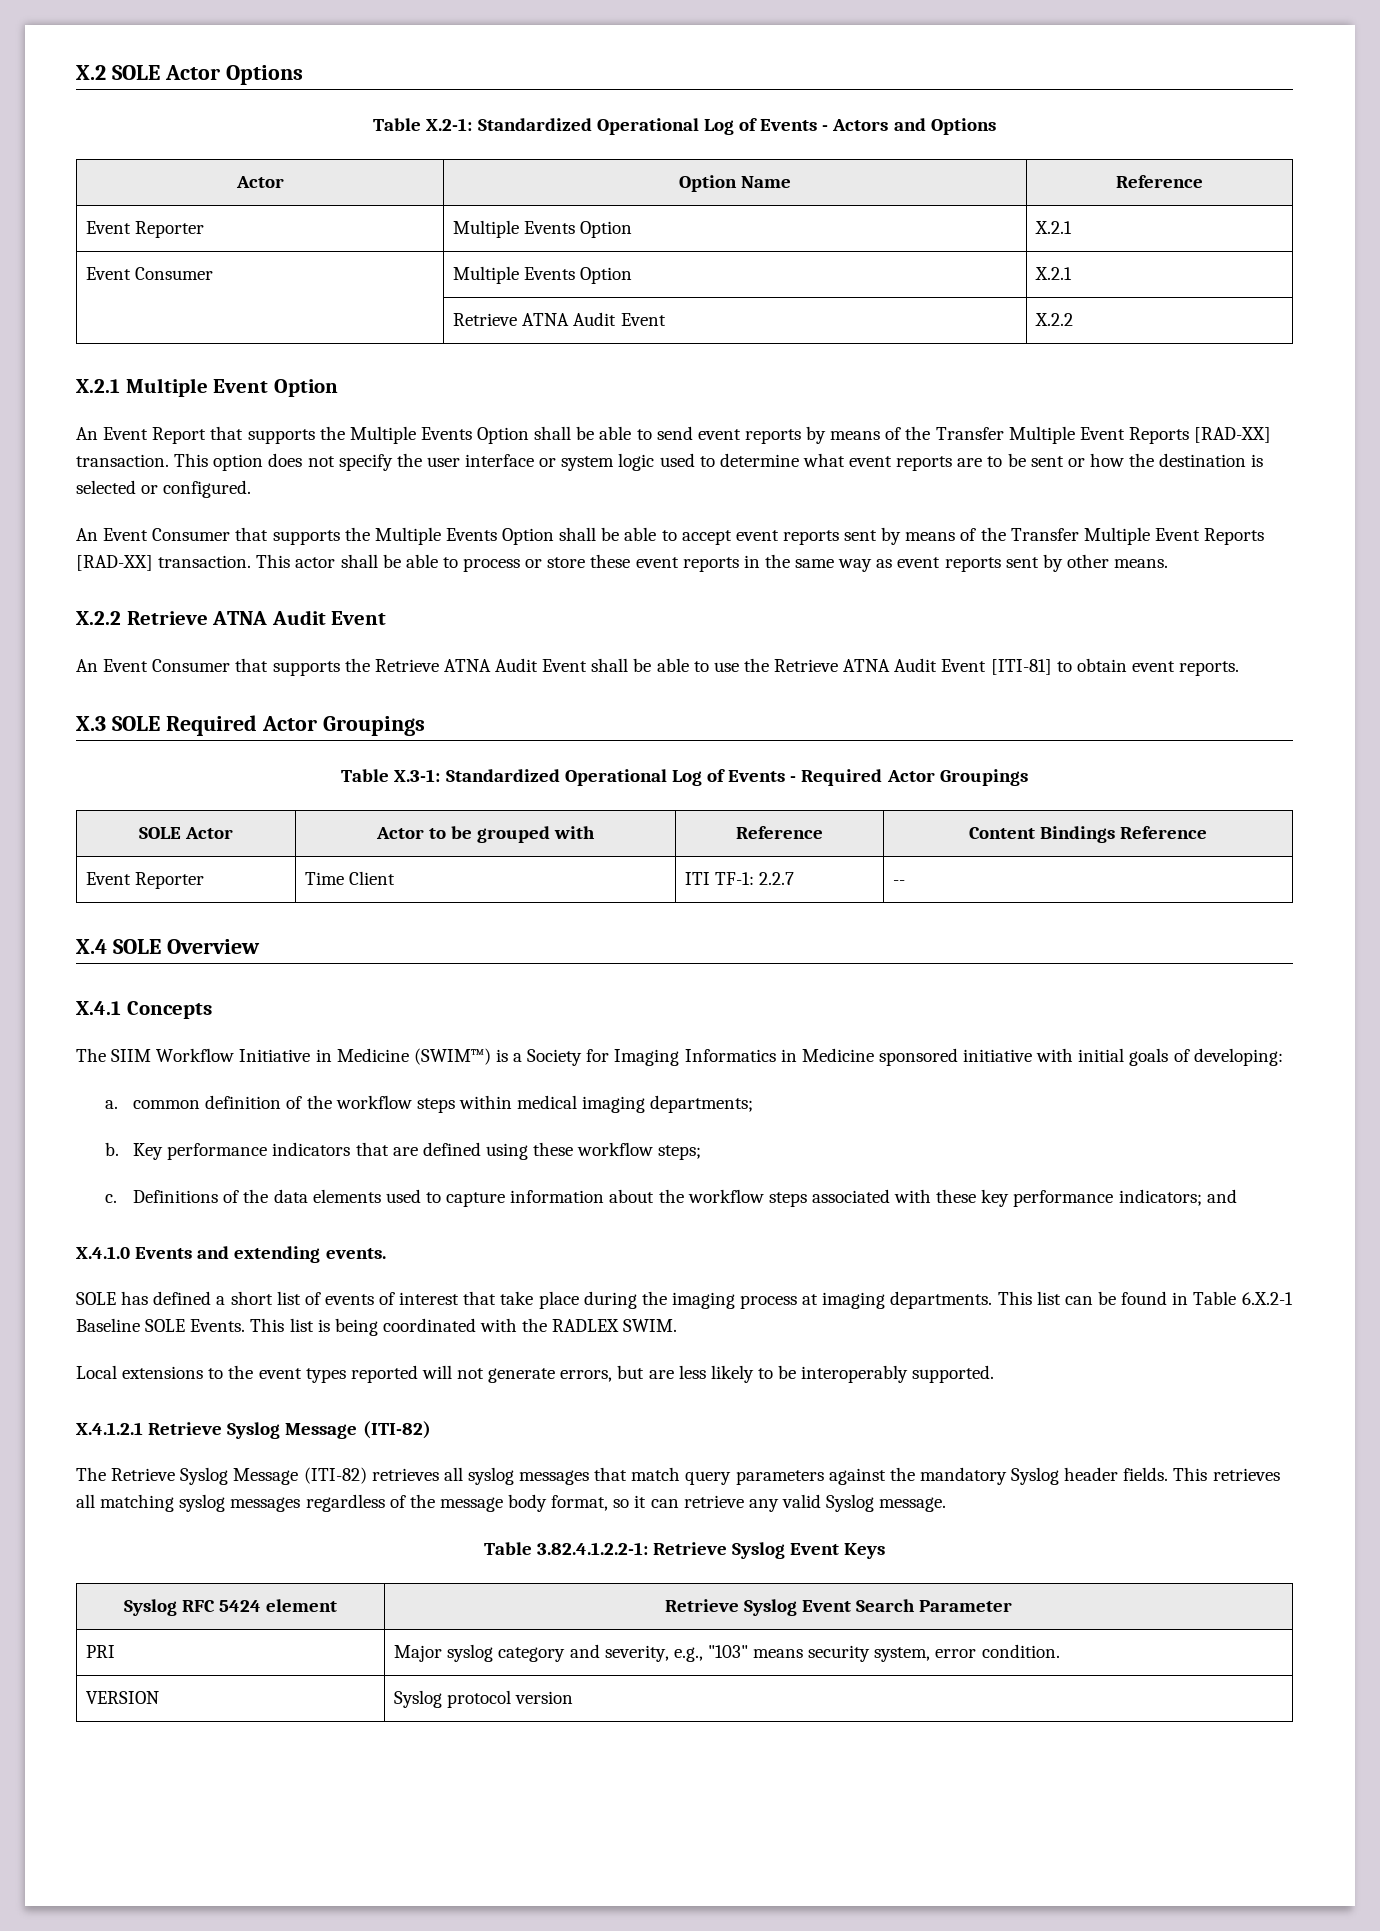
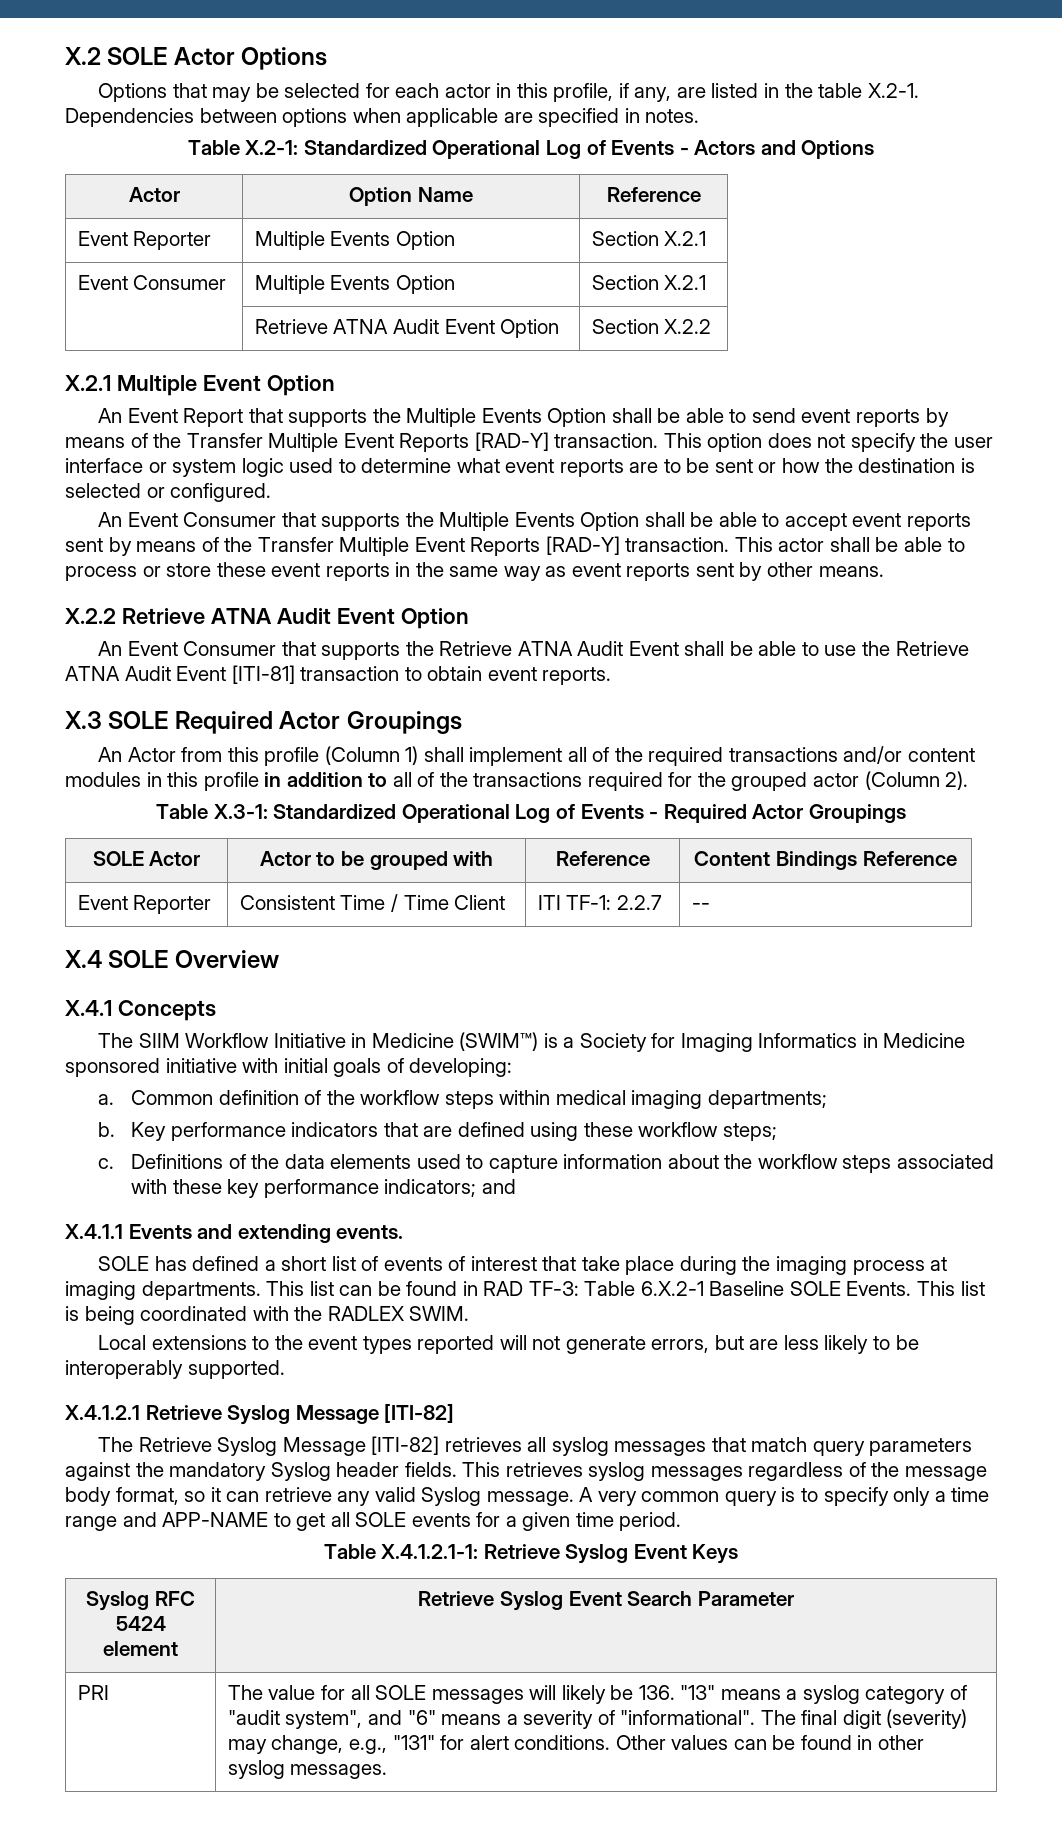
(303, 75) none -> [97,83,919,102] [65,108,700,127] // Options that may be selected for each actor in this profile, if any, are listed in the table X.2-1. Dependencies between options when applicable are specified in notes.
(633, 229) none -> [591,231,659,246] Section
(633, 275) none -> [591,275,659,290] Section
(666, 319) | -> [500,319,560,338] [591,319,659,334] Option | Section
[1194,427,1272,443] [RAD-XX] -> [474,432,549,451] [RAD-Y]
[76,555,153,571] [RAD-XX] -> [545,536,620,555] [RAD-Y]
(387, 618) none -> [400,608,469,629] Option
(1052, 667) none -> [300,666,400,681] transaction
(425, 726) none -> [97,746,975,766] [65,771,969,791] // An Actor from this profile (Column 1) shall implement all of the required transactions and/or content modules in this profile in addition to all of the transactions required for the grouped actor (Column 2).
(205, 880) none -> [239,894,398,912] Consistent Time /
[133,1100,201,1109] common -> [131,1090,214,1105] Common
[76,1246,130,1259] X.4.1.0 -> [65,1224,123,1239] X.4.1.1
(1189, 1298) none -> [483,1281,579,1296] RAD TF-3:
[362,1421,431,1439] (ITI-82) -> [384,1404,455,1423] [ITI-82]
[303,1467,367,1484] (ITI-82) -> [371,1436,440,1455] [ITI-82]
[76,1494,175,1512] all matching -> (583, 1469) none
[483,1542,648,1555] // Table 3.82.4.1.2.2-1: -> [579,1487,990,1506] [65,1512,682,1531] [323,1544,479,1559] A very common query is to specify only a time range and APP-NAME to get all SOLE events for a given time period. // Table X.4.1.2.1-1:
[394,1644,1060,1662] [86,1691,160,1704] [394,1690,574,1708] Major syslog category and severity, e.g., "103" means security system, error condition. // VERSION | Syslog protocol version -> [227,1685,967,1704] [227,1709,968,1729] [227,1735,924,1754] [227,1760,388,1779] The value for all SOLE messages will likely be 136. "13" means a syslog category of "audit system", and "6" means a severity of "informational". The final digit (severity) may change, e.g., "131" for alert conditions. Other values can be found in other syslog messages.

